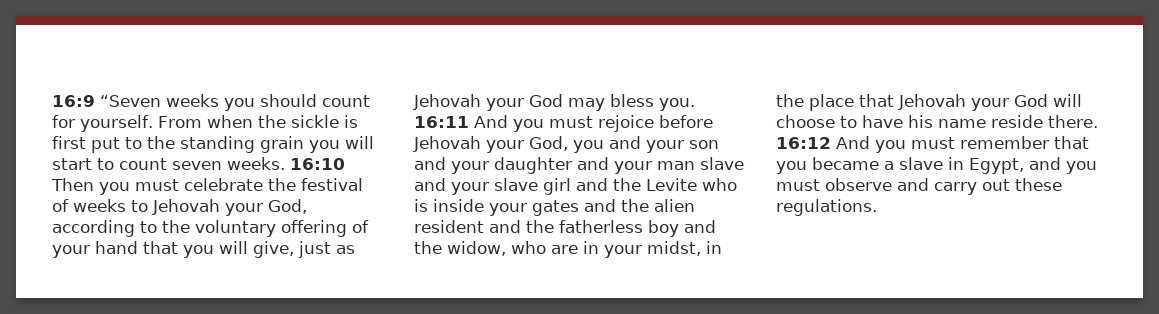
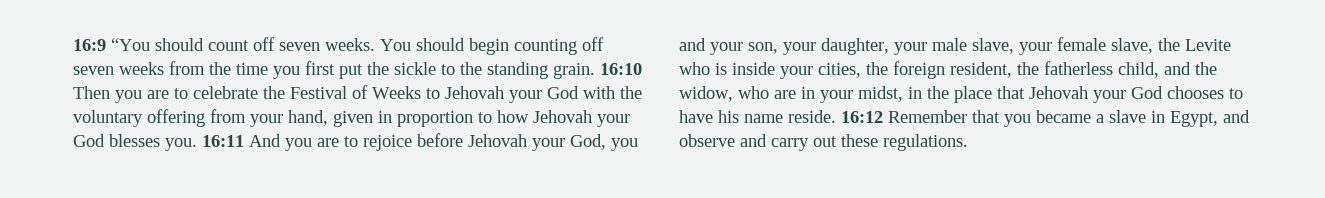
[100,94,370,111] [52,115,358,132] [52,136,374,153] [52,157,345,170] [51,178,363,195] [52,199,307,216] [52,220,369,237] [52,241,355,258] [413,94,654,111] “Seven weeks you should count for yourself. From when the sickle is first put to the standing grain you will start to count seven weeks. 16:10 Then you must celebrate the festival of weeks to Jehovah your God, according to the voluntary offering of your hand that you will give, just as Jehovah your God may bless -> [111,37,604,55] [73,61,642,79] [73,85,642,103] [73,109,630,127] [73,134,160,147] “You should count off seven weeks. You should begin counting off seven weeks from the time you first put the sickle to the standing grain. 16:10 Then you are to celebrate the Festival of Weeks to Jehovah your God with the voluntary offering from your hand, given in proportion to how Jehovah your God blesses
[549,116,593,128] must -> [317,136,358,147] are to
[689,140,719,149] [414,157,744,174] [414,178,608,195] son and your daughter and your man slave and your slave girl and -> [748,37,1153,55] son, your daughter, your male slave, your female slave,
[532,199,695,216] [414,220,521,233] gates and the alien resident and -> [818,61,1012,79] cities, the foreign resident,
[648,220,679,237] boy -> [1118,62,1159,78] child,
[1053,94,1082,107] [776,115,835,128] will choose -> [1167,86,1224,99] chooses
[991,115,1098,128] [776,136,1049,153] reside there. 16:12 And you must remember -> [788,110,967,123] reside. 16:12 Remember
[1066,161,1097,174] [776,179,820,191] you must -> (1250, 116) none

